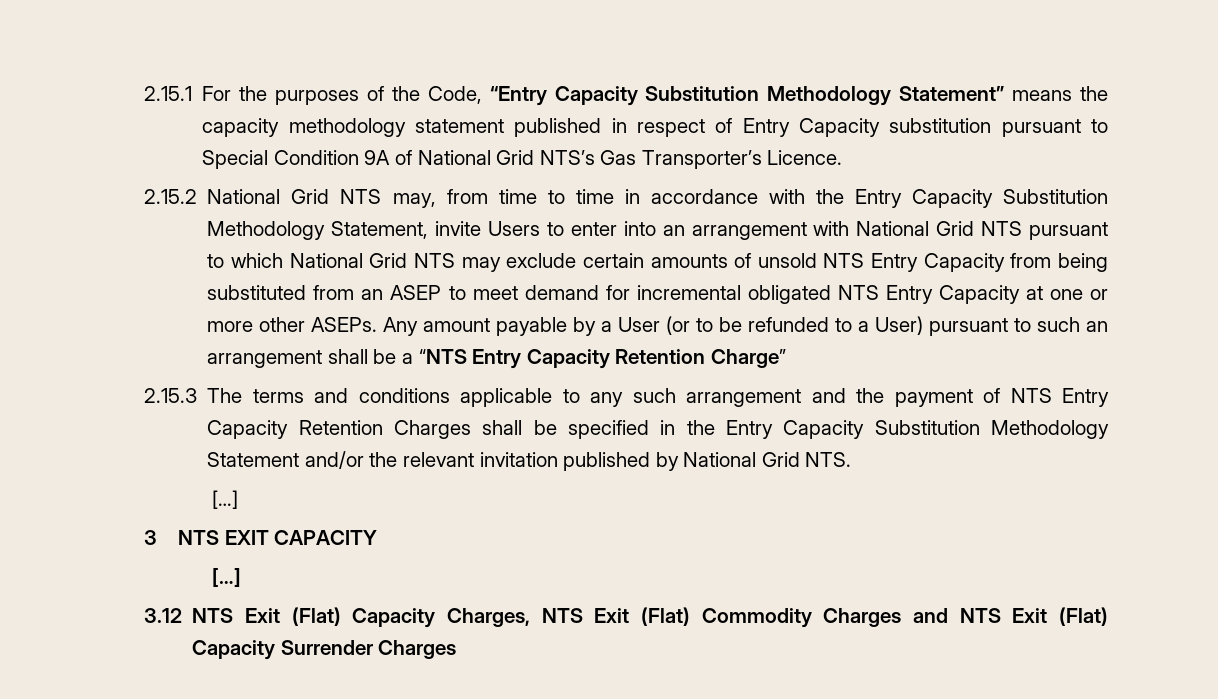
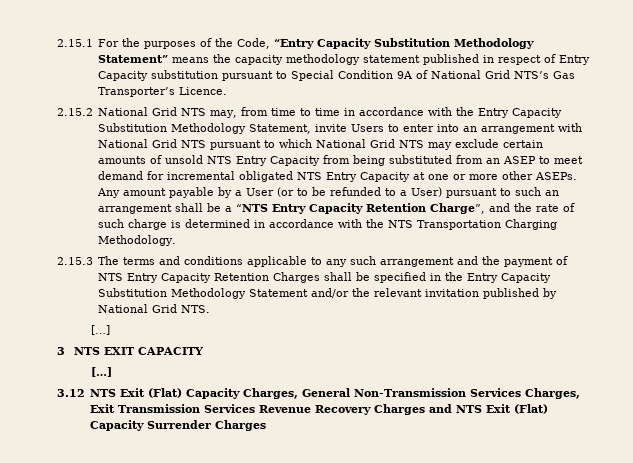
[710,349,786,368] Charge” -> [430,203,576,214] [98,219,558,230] [98,235,177,246] Charge”, and the rate of such charge is determined in accordance with the NTS Transportation Charging Methodology.
[541,607,812,628] NTS Exit (Flat) Commodity -> [302,388,581,399] [90,404,372,415] General Non-Transmission Services Charges, Exit Transmission Services Revenue Recovery

